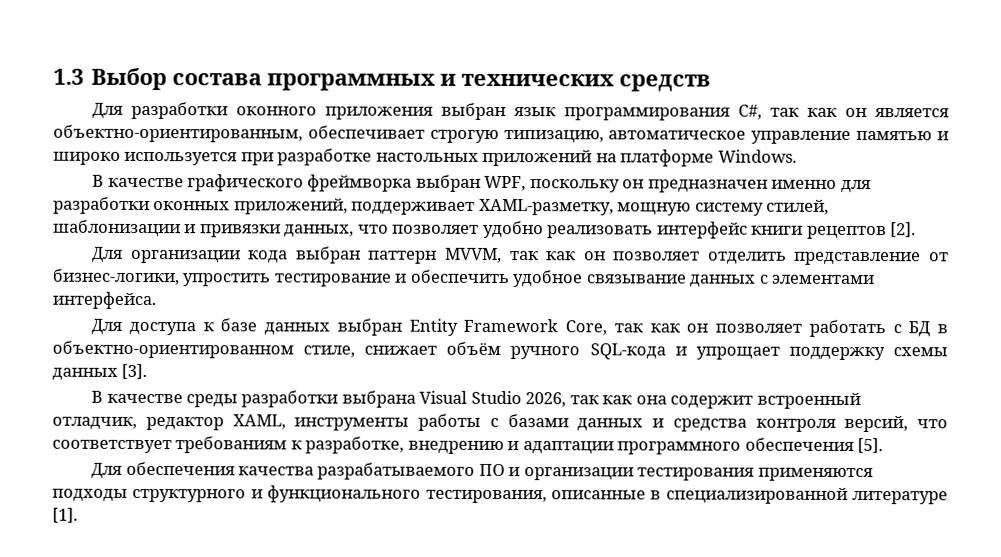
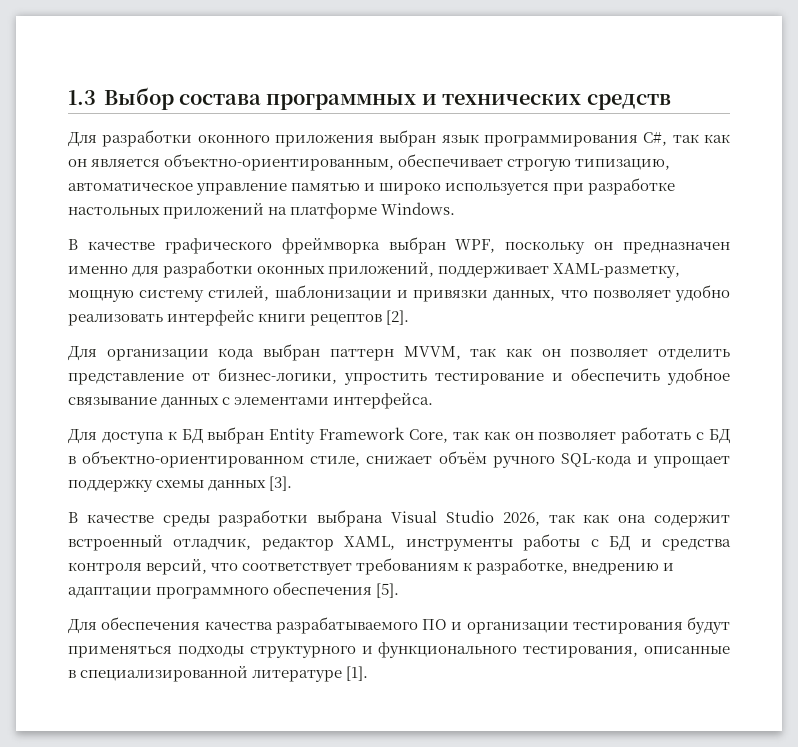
[220,318,331,336] базе данных -> [181,429,203,444] БД
[507,414,644,432] базами данных -> [609,536,631,551] БД
[757,467,873,482] применяются -> [687,617,730,634] [68,646,172,658] будут применяться

